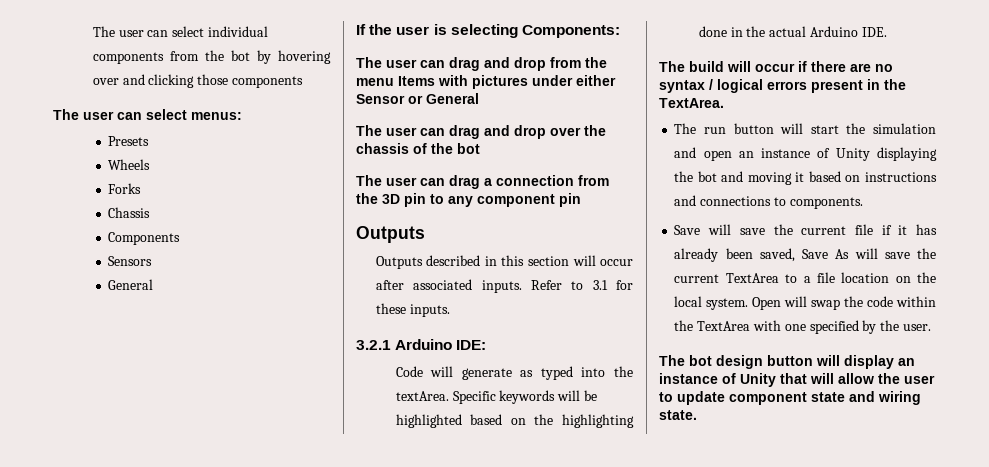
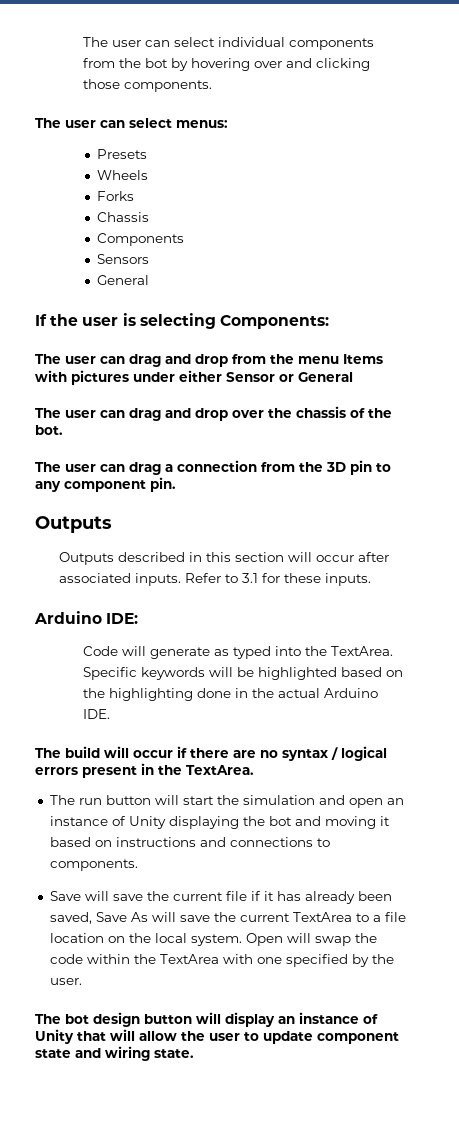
[232,76,304,88] components -> [123,80,212,92] components.
[457,143,480,154] bot -> [35,425,63,435] bot.
[559,193,581,207] pin -> [150,477,176,492] pin.
[356,340,391,350] 3.2.1 -> (371, 579) none
[395,391,449,401] textArea. -> [330,646,393,656] TextArea.

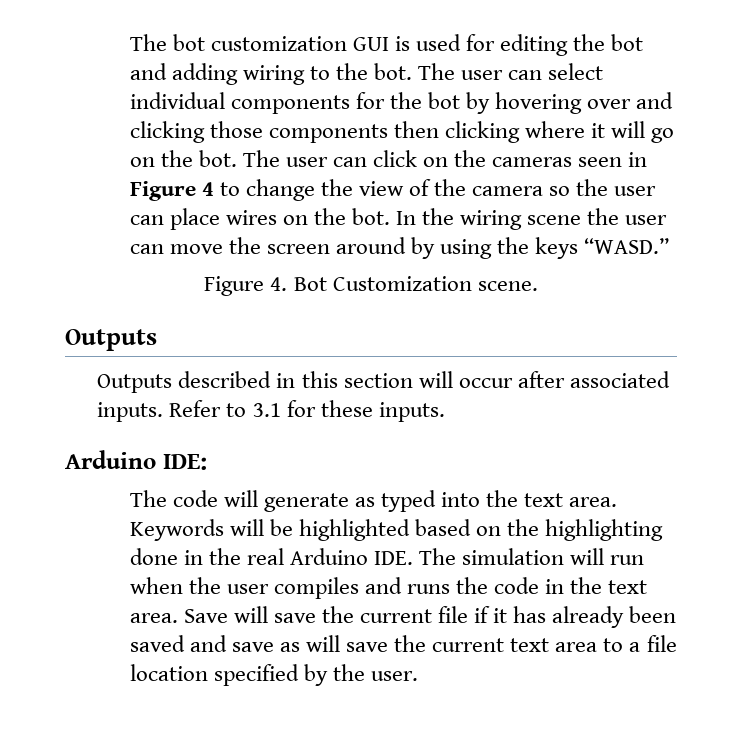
[82,37,108,47] The -> [129,34,644,56] [129,63,456,85] The bot customization GUI is used for editing the bot and adding wiring to the bot. The
[82,58,115,68] from -> [355,92,385,109] for
[123,80,212,92] [35,118,228,128] [97,149,148,159] [97,170,149,180] [97,191,135,201] [97,212,150,222] [97,233,185,246] [97,254,150,264] [97,275,150,285] [35,313,329,329] [35,354,383,367] [35,370,353,385] [35,406,392,421] [35,425,63,435] [35,460,391,475] [35,477,176,492] components. // The user can select menus: // Presets // Wheels // Forks // Chassis // Components // Sensors // General // If the user is selecting Components: // The user can drag and drop from the menu Items with pictures under either Sensor or General // The user can drag and drop over the chassis of the bot. // The user can drag a connection from the 3D pin to any component pin. -> [268,121,675,143] [129,150,648,167] [129,179,657,201] [129,208,668,230] [129,237,670,259] [204,276,538,296] components then clicking where it will go on the bot. The user can click on the cameras seen in Figure 4 to change the view of the camera so the user can place wires on the bot. In the wiring scene the user can move the screen around by using the keys “WASD.” // Figure 4. Bot Customization scene.
[82,646,118,656] Code -> [129,490,218,507] The code
[330,646,393,656] [82,667,205,680] TextArea. Specific keywords -> [524,493,618,507] [129,519,224,541] text area. Keywords
[277,688,320,698] actual -> [246,548,284,565] real
[35,746,387,761] [35,763,254,778] [49,795,404,808] [49,816,390,829] [49,837,330,847] [49,859,138,871] // The build will occur if there are no syntax / logical errors present in the TextArea. // The run button will start the simulation and open an instance of Unity displaying the bot and moving it based on instructions and connections to components. // -> [419,548,645,565] [129,577,648,599] [129,613,178,623] The simulation will run when the user compiles and runs the code in the text area.
[49,912,352,924] saved, Save As will save the current TextArea -> [129,635,598,652] saved and save as will save the current text area
[107,933,377,946] [49,954,394,967] [49,978,82,985] [35,1012,378,1027] [35,1029,399,1044] [35,1046,194,1061] on the local system. Open will swap the code within the TextArea with one specified by the user. // The bot design button will display an instance of Unity that will allow the user to update component state and wiring state. -> [213,664,418,686] specified by the user.

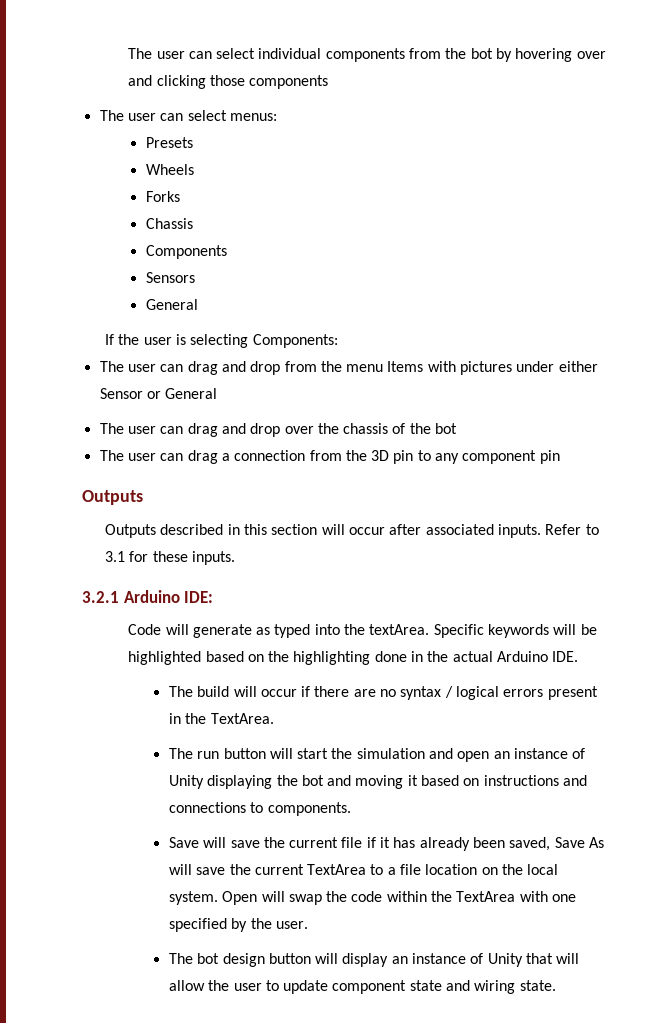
[129,34,644,56] [129,63,456,85] The bot customization GUI is used for editing the bot and adding wiring to the bot. The -> [128,48,153,59] The
[355,92,385,109] for -> [409,48,442,59] from
[393,121,675,143] [129,150,648,167] [129,179,657,201] [129,208,668,230] [129,237,670,259] [204,276,538,296] then clicking where it will go on the bot. The user can click on the cameras seen in Figure 4 to change the view of the camera so the user can place wires on the bot. In the wiring scene the user can move the screen around by using the keys “WASD.” // Figure 4. Bot Customization scene. -> [99,110,277,121] [145,137,193,148] [145,164,194,175] [145,191,180,202] [145,218,193,229] [145,245,227,259] [145,272,195,283] [145,299,198,310] [105,334,338,348] [99,361,598,375] [99,388,218,399] [99,423,458,437] [99,450,560,464] // The user can select menus: // Presets // Wheels // Forks // Chassis // Components // Sensors // General // If the user is selecting Components: // The user can drag and drop from the menu Items with pictures under either Sensor or General // The user can drag and drop over the chassis of the bot // The user can drag a connection from the 3D pin to any component pin
(445, 412) none -> [82,591,119,603] 3.2.1
[129,490,218,507] The code -> [128,624,162,635] Code
[524,493,618,507] [129,519,224,541] text area. Keywords -> [369,624,550,638] textArea. Specific keywords
[246,548,284,565] real -> [452,651,493,662] actual
[419,548,645,565] [129,577,648,599] [129,613,178,623] The simulation will run when the user compiles and runs the code in the text area. -> [168,686,598,700] [168,713,274,724] [168,748,586,762] [168,775,588,789] [168,802,351,816] // The build will occur if there are no syntax / logical errors present in the TextArea. // The run button will start the simulation and open an instance of Unity displaying the bot and moving it based on instructions and connections to components. //
[129,635,598,652] saved and save as will save the current text area -> [509,837,605,851] [168,864,367,875] saved, Save As will save the current TextArea
[213,664,418,686] specified by the user. -> [481,864,559,875] [168,891,577,905] [168,918,308,932] [168,953,580,967] [168,980,556,994] on the local system. Open will swap the code within the TextArea with one specified by the user. // The bot design button will display an instance of Unity that will allow the user to update component state and wiring state.

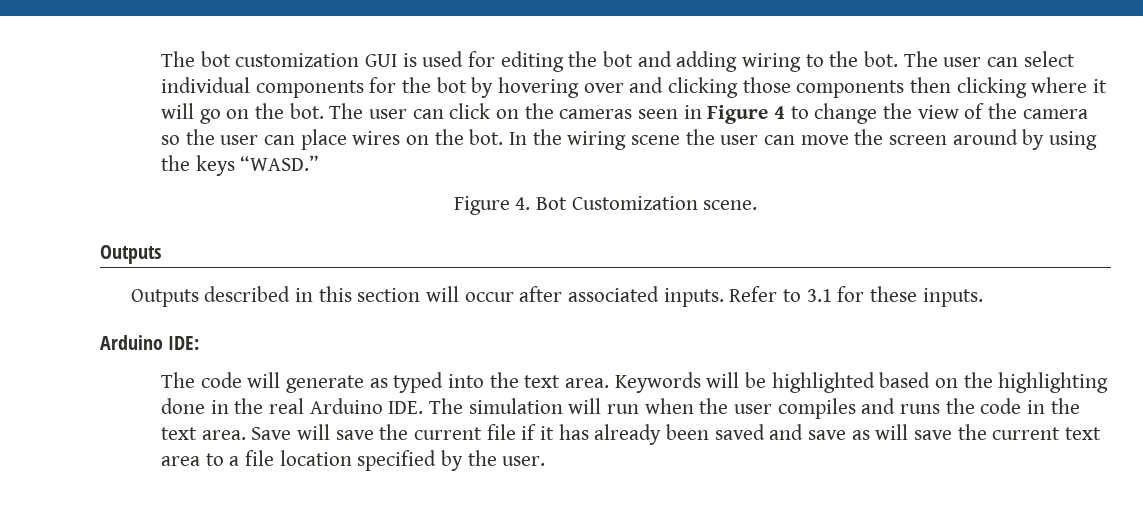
[128,48,153,59] The -> [161,51,938,72] The bot customization GUI is used for editing the bot and adding wiring to the bot. The
[409,48,442,59] from -> [369,77,397,93] for
[99,110,277,121] [145,137,193,148] [145,164,194,175] [145,191,180,202] [145,218,193,229] [145,245,227,259] [145,272,195,283] [145,299,198,310] [105,334,338,348] [99,361,598,375] [99,388,218,399] [99,423,458,437] [99,450,560,464] // The user can select menus: // Presets // Wheels // Forks // Chassis // Components // Sensors // General // If the user is selecting Components: // The user can drag and drop from the menu Items with pictures under either Sensor or General // The user can drag and drop over the chassis of the bot // The user can drag a connection from the 3D pin to any component pin -> [910,77,1108,98] [161,103,1088,124] [161,129,1098,150] [161,155,320,176] [453,196,758,215] then clicking where it will go on the bot. The user can click on the cameras seen in Figure 4 to change the view of the camera so the user can place wires on the bot. In the wiring scene the user can move the screen around by using the keys “WASD.” // Figure 4. Bot Customization scene.
[82,591,119,603] 3.2.1 -> (983, 297) none
[128,624,162,635] Code -> [161,372,242,388] The code
[369,624,550,638] textArea. Specific keywords -> [524,372,701,393] text area. Keywords
[452,651,493,662] actual -> [269,398,305,414] real
[168,686,598,700] [168,713,274,724] [168,748,586,762] [168,775,588,789] [168,802,351,816] // The build will occur if there are no syntax / logical errors present in the TextArea. // The run button will start the simulation and open an instance of Unity displaying the bot and moving it based on instructions and connections to components. // -> [429,398,1080,419] [161,427,246,440] The simulation will run when the user compiles and runs the code in the text area.
[509,837,605,851] [168,864,367,875] saved, Save As will save the current TextArea -> [714,424,1102,440] [161,456,201,466] saved and save as will save the current text area
[481,864,559,875] [168,891,577,905] [168,918,308,932] [168,953,580,967] [168,980,556,994] on the local system. Open will swap the code within the TextArea with one specified by the user. // The bot design button will display an instance of Unity that will allow the user to update component state and wiring state. -> [357,450,546,471] specified by the user.

